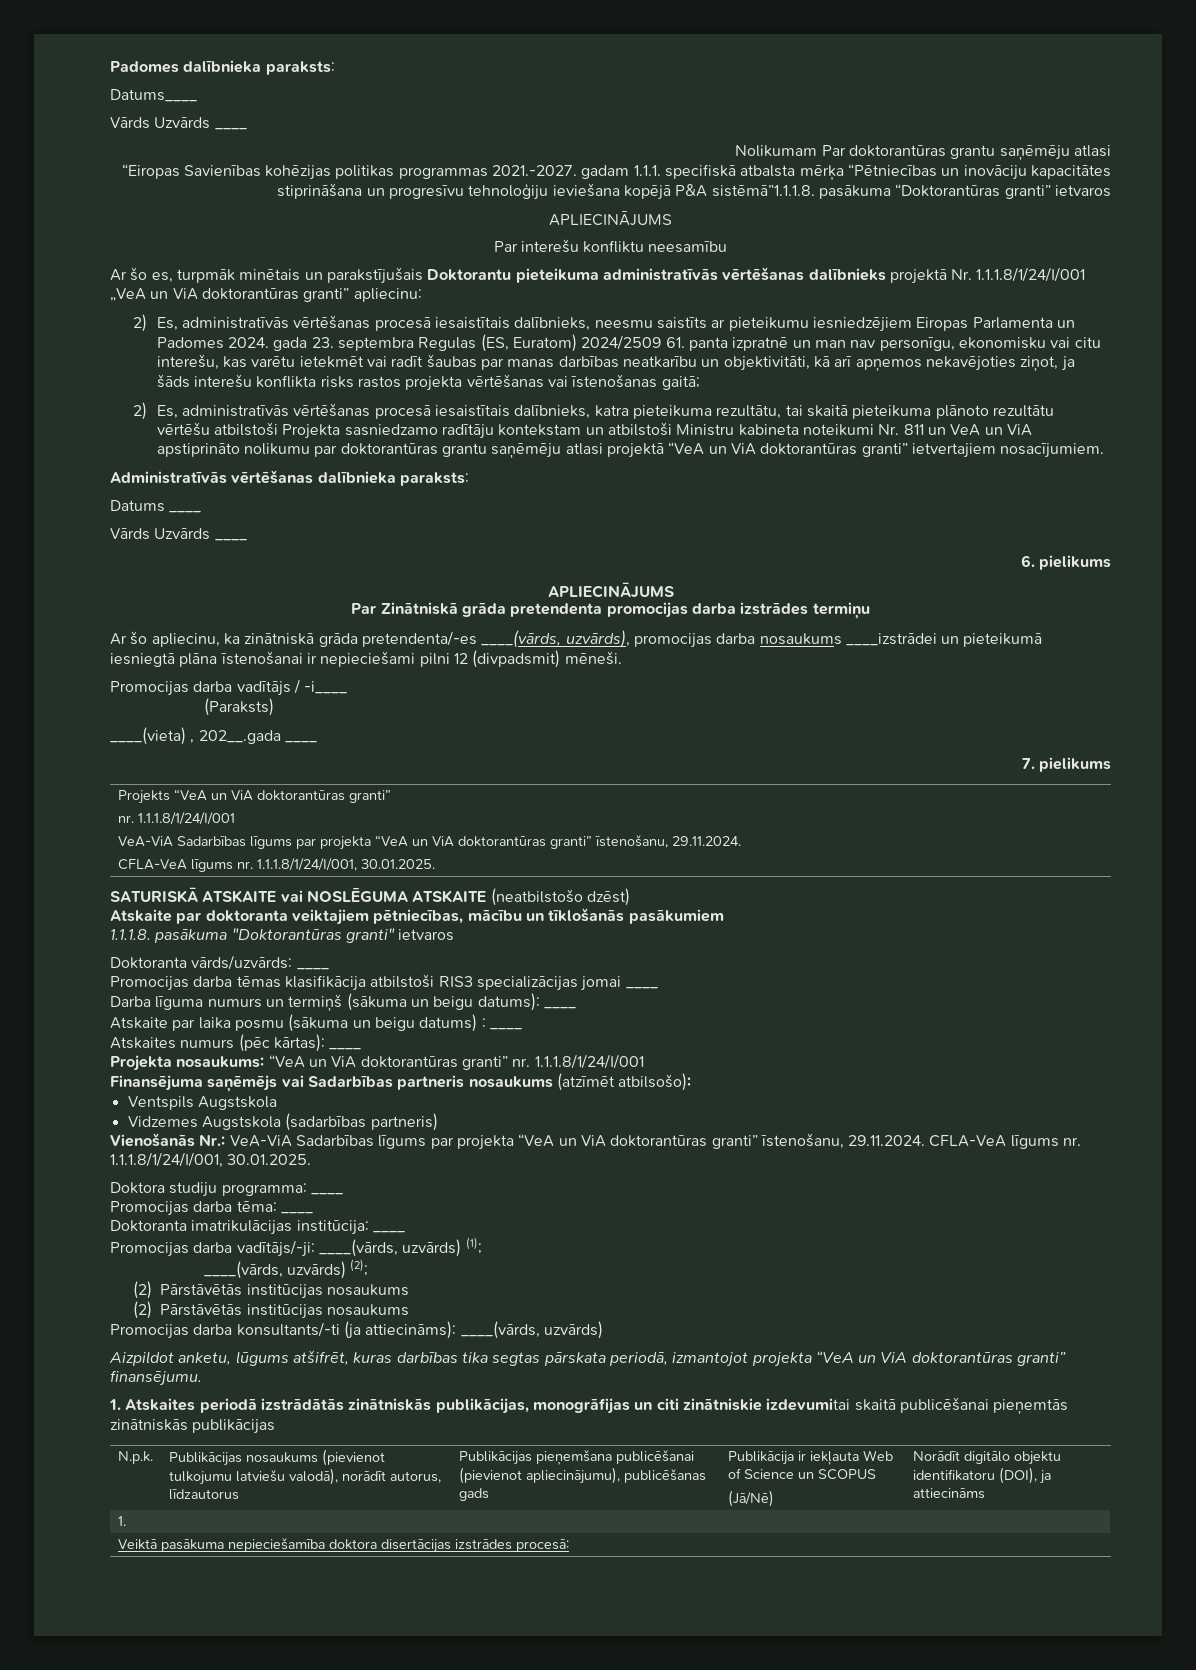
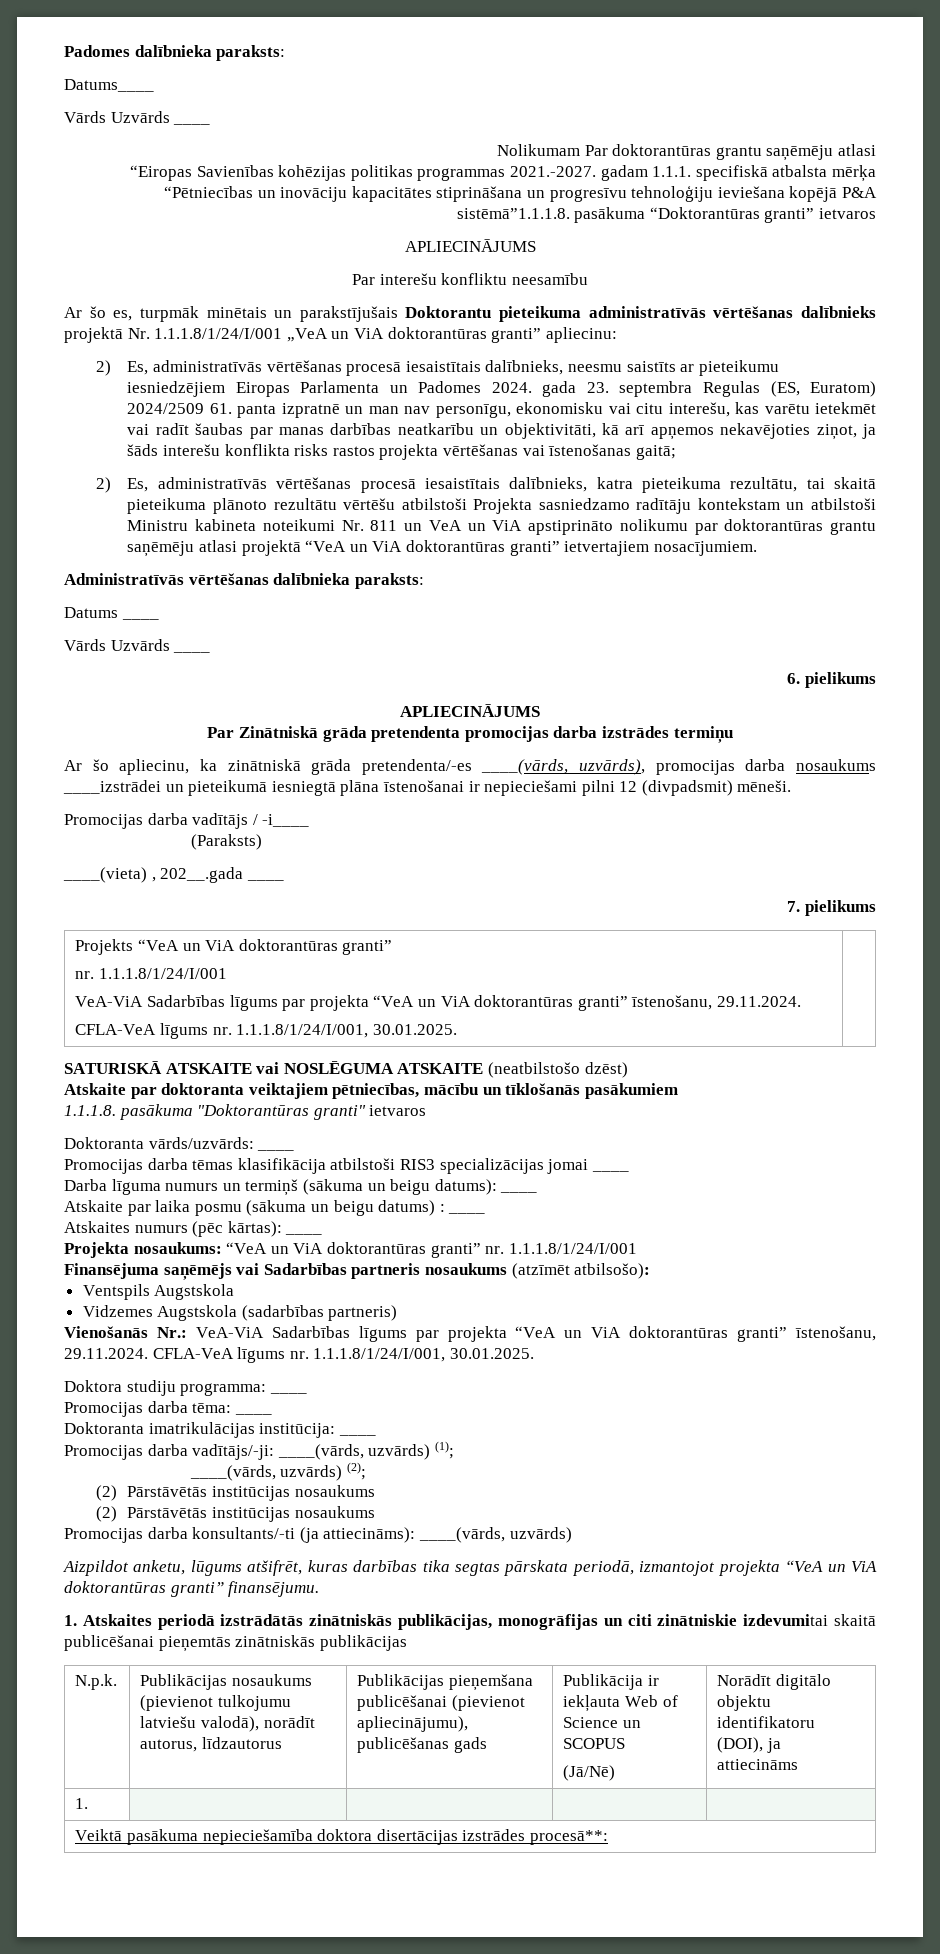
[515,1539,569,1552] procesā: -> [529,1830,608,1845] procesā**:

